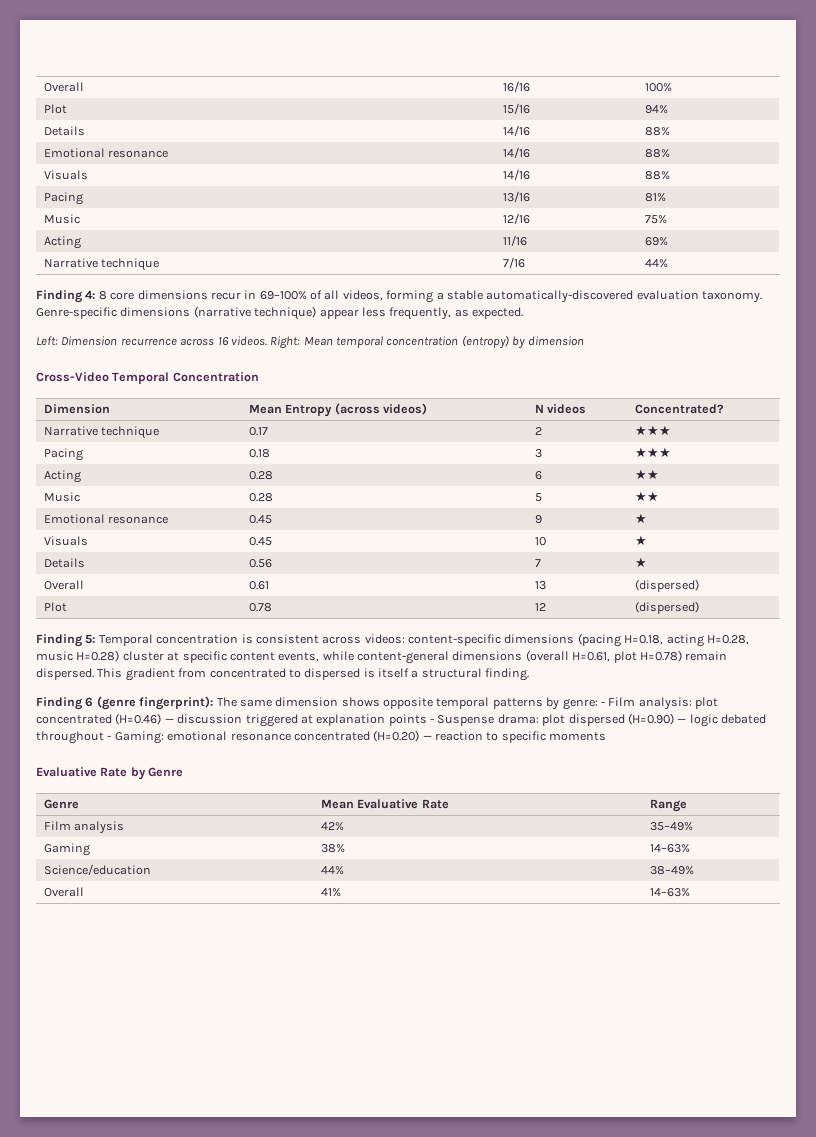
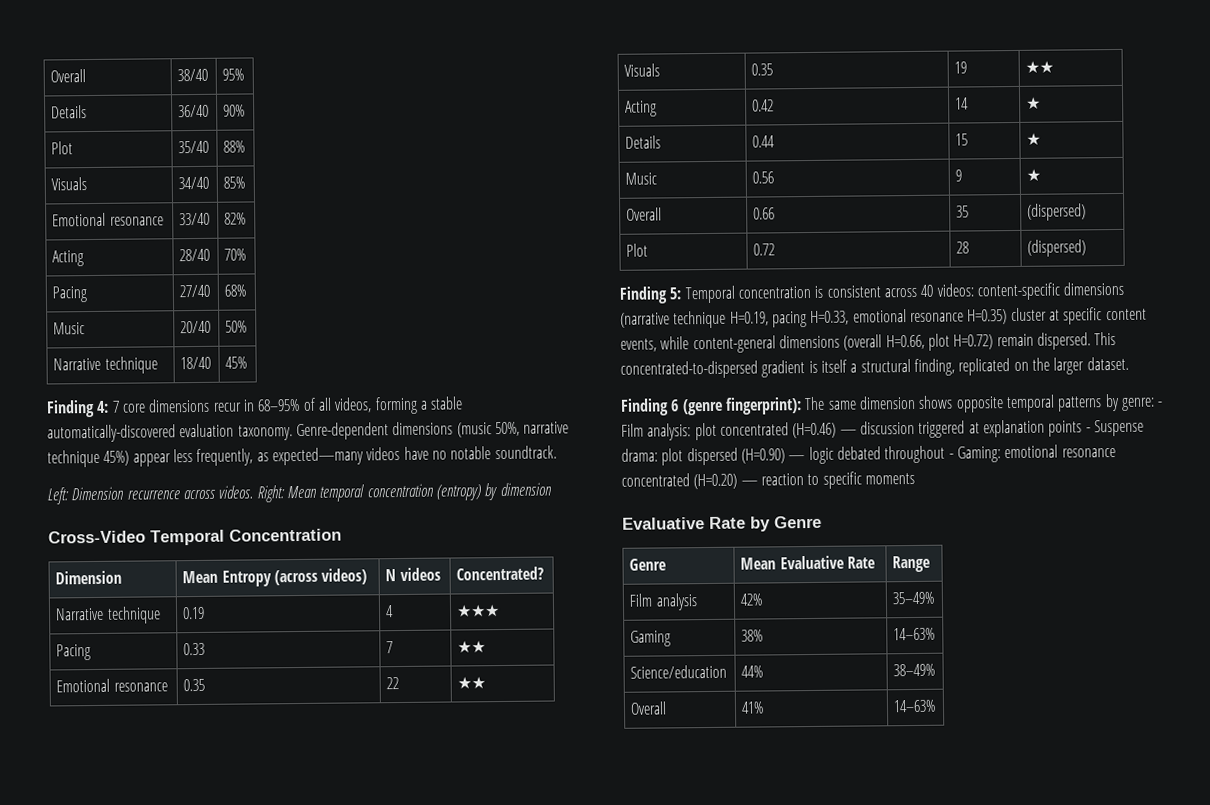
[43,82,84,92] [502,81,530,92] [644,83,672,92] [43,104,67,114] [502,103,530,114] [644,105,668,114] [43,126,85,136] [502,125,530,136] [644,127,670,136] [43,148,169,158] [502,147,530,158] [644,149,670,158] [43,170,88,180] [502,169,530,180] [644,171,670,180] [43,192,83,205] [502,191,530,202] [644,193,666,202] [43,214,80,224] [502,213,530,224] [644,215,667,224] [43,236,81,249] [502,235,527,246] [644,237,668,246] [43,258,160,271] [502,257,525,268] [644,259,668,268] Overall | 16/16 | 100% // Plot | 15/16 | 94% // Details | 14/16 | 88% // Emotional resonance | 14/16 | 88% // Visuals | 14/16 | 88% // Pacing | 13/16 | 81% // Music | 12/16 | 75% // Acting | 11/16 | 69% // Narrative technique | 7/16 | 44% -> [50,69,87,83] [177,68,209,82] [222,68,245,81] [51,105,88,119] [178,104,210,118] [223,104,246,117] [51,141,74,155] [178,140,210,154] [223,140,246,153] [51,177,88,191] [178,176,210,190] [223,176,246,189] [52,212,164,227] [179,212,211,226] [224,212,247,225] [52,250,85,267] [179,248,211,262] [224,248,247,261] [52,286,88,303] [179,284,211,298] [224,284,247,297] [53,322,86,335] [180,320,212,334] [225,320,248,333] [53,356,158,374] [180,356,212,370] [225,356,248,369] Overall | 38/40 | 95% // Details | 36/40 | 90% // Plot | 35/40 | 88% // Visuals | 34/40 | 85% // Emotional resonance | 33/40 | 82% // Acting | 28/40 | 70% // Pacing | 27/40 | 68% // Music | 20/40 | 50% // Narrative technique | 18/40 | 45%
[98,291,107,300] 8 -> [111,400,120,413] 7
[259,291,307,300] 69–100% -> [257,398,301,412] 68–95%
[36,306,523,320] Genre-specific dimensions (narrative technique) appear less frequently, as expected. -> [295,421,570,441] [47,445,557,468] Genre-dependent dimensions (music 50%, narrative technique 45%) appear less frequently, as expected—many videos have no notable soundtrack.
[217,337,229,346] 16 -> (216, 494) none
[248,427,268,436] [534,427,542,435] 0.17 | 2 -> [182,606,206,620] [385,605,395,618] 0.19 | 4
[248,449,270,458] [534,449,542,458] [634,447,671,458] [43,470,81,483] [248,471,273,480] [534,471,542,480] [634,469,659,480] [43,492,80,502] [248,493,273,502] [534,493,542,502] [634,491,659,502] [43,514,169,524] [248,515,272,524] [534,515,542,524] [634,513,647,524] [43,536,88,546] [248,537,272,546] [534,537,546,546] [634,535,647,546] [43,558,85,568] [248,559,272,568] [534,559,541,567] 0.18 | 3 | ★★★ // Acting | 0.28 | 6 | ★★ // Music | 0.28 | 5 | ★★ // Emotional resonance | 0.45 | 9 | ★ // Visuals | 0.45 | 10 | ★ // Details | 0.56 | 7 -> [183,642,206,656] [386,641,394,654] [457,640,487,654] [56,678,168,693] [183,678,206,692] [386,677,400,690] [457,676,487,690] [624,63,661,77] [751,63,774,76] [954,61,968,74] [1025,60,1055,74] [625,100,658,117] [752,99,775,112] [955,97,970,110] [1026,96,1042,110] [625,135,662,149] [752,135,776,148] [955,133,969,146] [1026,132,1042,146] [625,172,658,185] [752,171,775,184] [955,169,963,182] 0.33 | 7 | ★★ // Emotional resonance | 0.35 | 22 | ★★ // Visuals | 0.35 | 19 | ★★ // Acting | 0.42 | 14 | ★ // Details | 0.44 | 15 | ★ // Music | 0.56 | 9
[248,581,269,590] [534,581,546,590] 0.61 | 13 -> [753,207,776,220] [956,205,970,218] 0.66 | 35
[248,603,272,612] [534,603,546,611] 0.78 | 12 -> [753,243,776,256] [956,241,970,254] 0.72 | 28
(362, 640) none -> [920,284,934,297] 40
[577,633,749,647] [36,650,120,662] (pacing H=0.18, acting H=0.28, music H=0.28) -> [620,309,1008,329] (narrative technique H=0.19, pacing H=0.33, emotional resonance H=0.35)
[572,650,728,663] [36,668,530,681] H=0.61, plot H=0.78) remain dispersed. This gradient from concentrated to dispersed is itself a structural finding. -> [885,331,1117,351] [620,356,1129,379] H=0.66, plot H=0.72) remain dispersed. This concentrated-to-dispersed gradient is itself a structural finding, replicated on the larger dataset.

